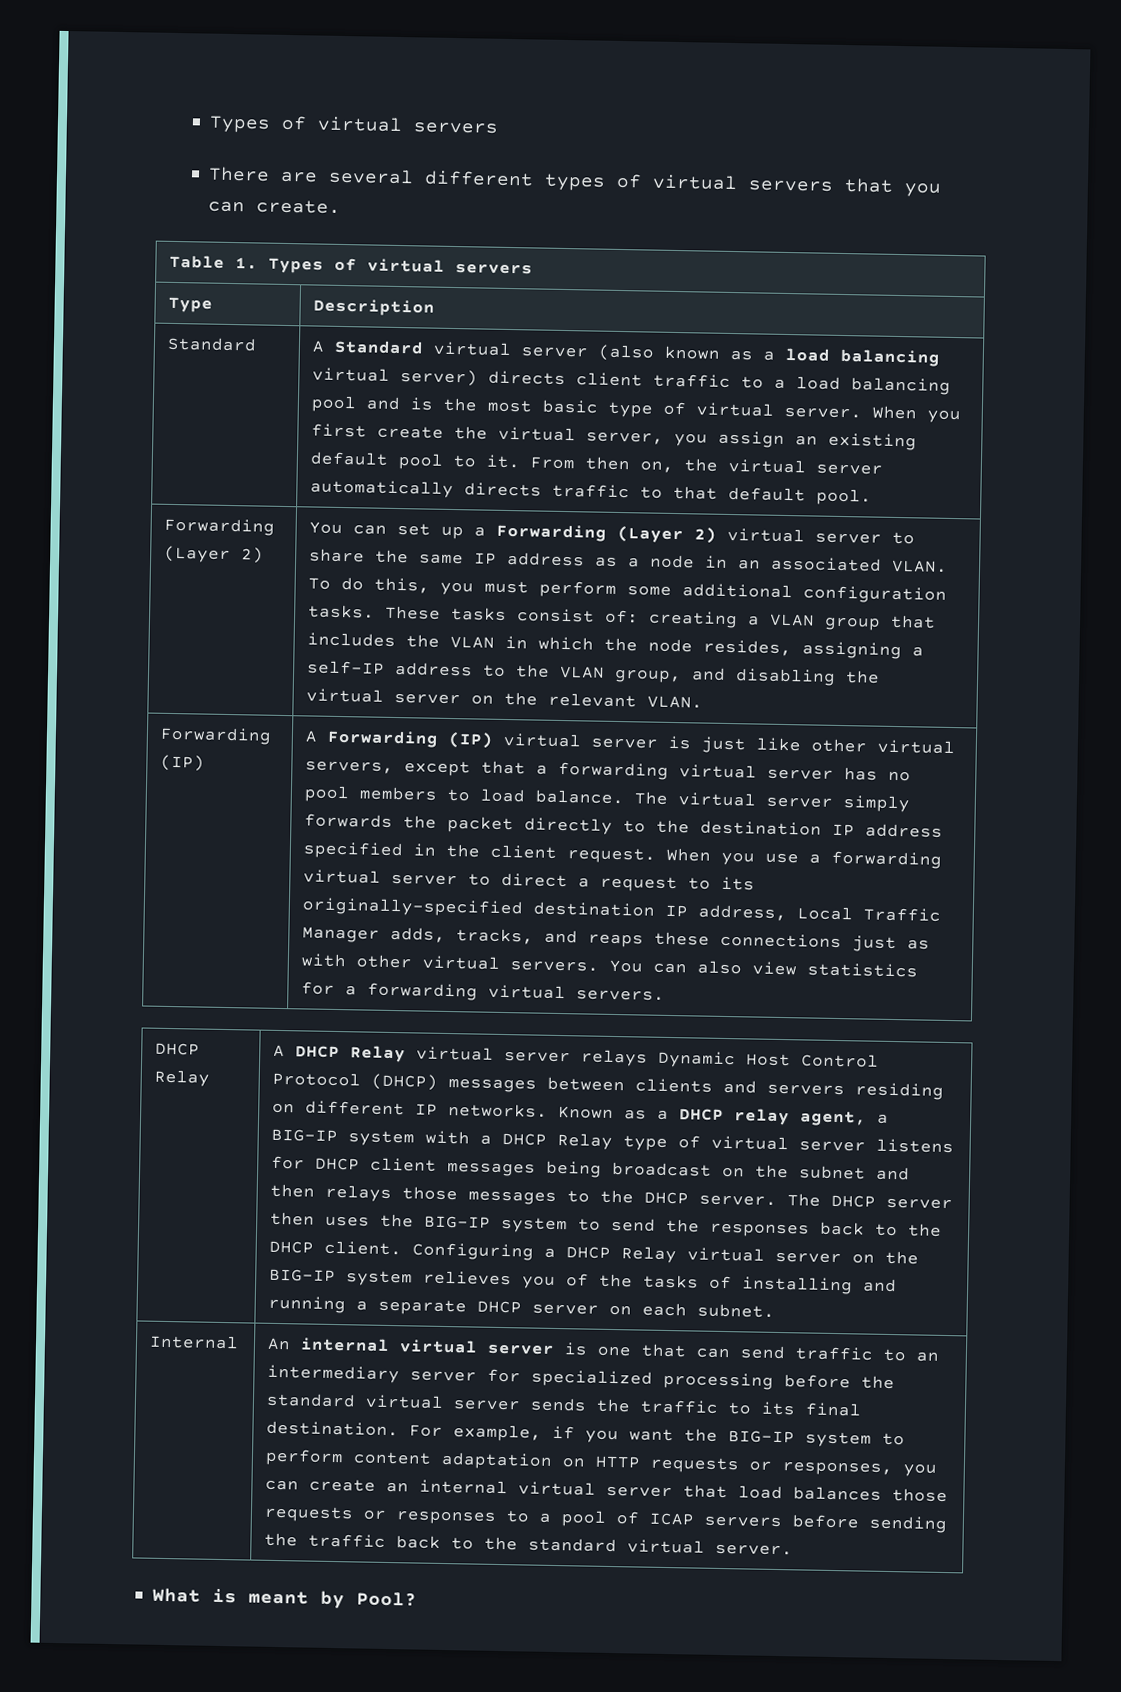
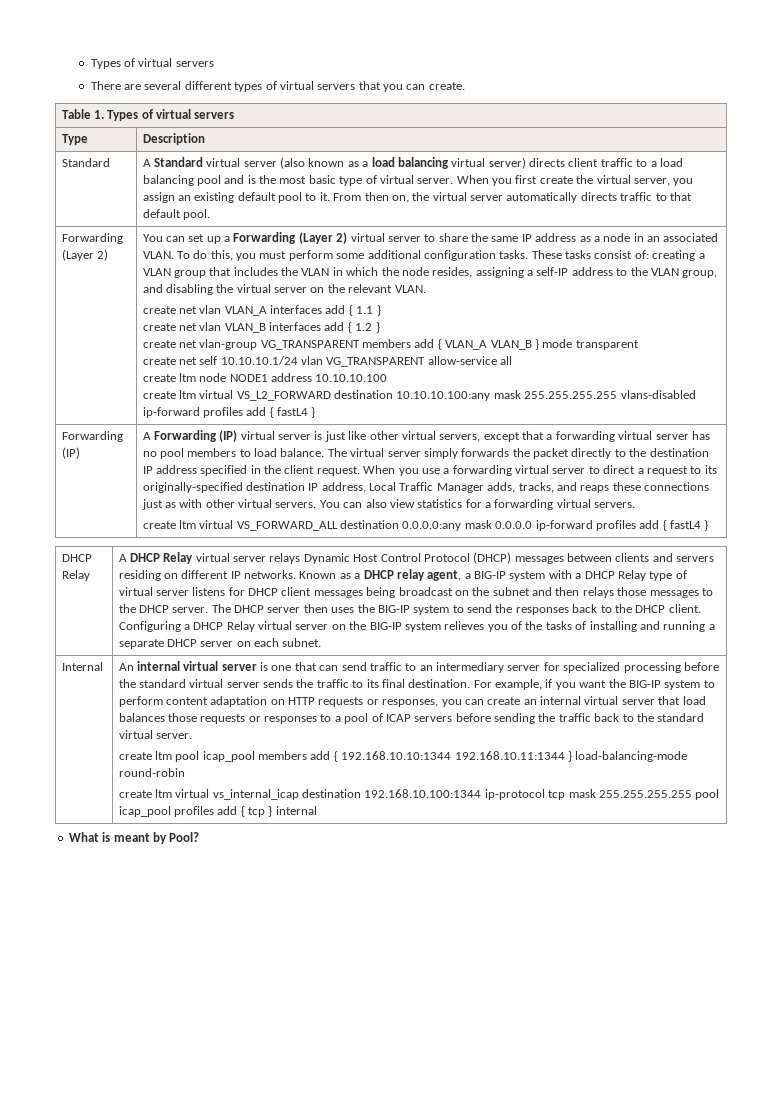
(704, 702) none -> [142,305,381,316] [142,322,380,333] [142,339,639,350] [142,356,513,367] [142,373,388,382] [142,390,696,401] [142,407,316,418] // create net vlan VLAN_A interfaces add { 1.1 } // create net vlan VLAN_B interfaces add { 1.2 } // create net vlan-group VG_TRANSPARENT members add { VLAN_A VLAN_B } mode transparent // create net self 10.10.10.1/24 vlan VG_TRANSPARENT allow-service all // create ltm node NODE1 address 10.10.10.100 // create ltm virtual VS_L2_FORWARD destination 10.10.10.100:any mask 255.255.255.255 vlans-disabled ip-forward profiles add { fastL4 }
(666, 995) none -> [142,520,709,531] // create ltm virtual VS_FORWARD_ALL destination 0.0.0.0:any mask 0.0.0.0 ip-forward profiles add { fastL4 }
(794, 1549) none -> [118,751,688,762] [118,768,185,777] [118,789,720,800] [118,806,317,817] // create ltm pool icap_pool members add { 192.168.10.10:1344 192.168.10.11:1344 } load-balancing-mode round-robin // create ltm virtual vs_internal_icap destination 192.168.10.100:1344 ip-protocol tcp mask 255.255.255.255 pool icap_pool profiles add { tcp } internal

